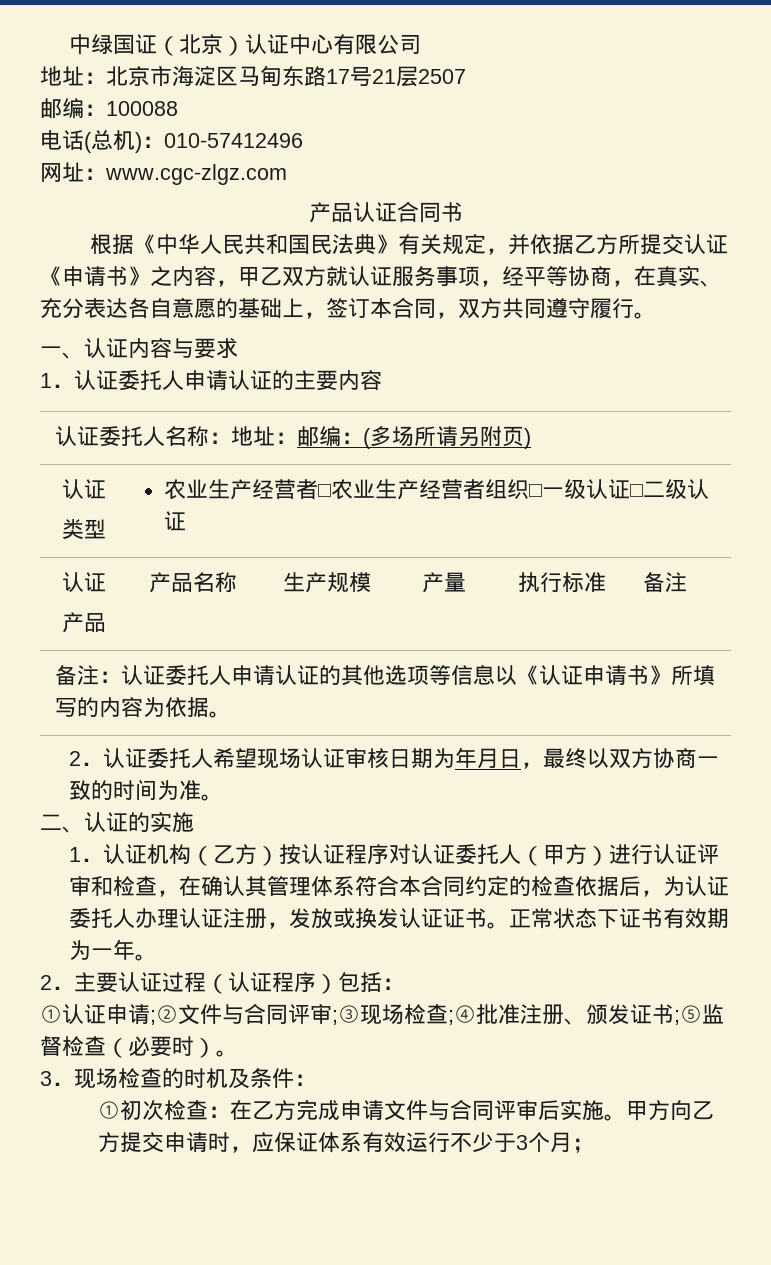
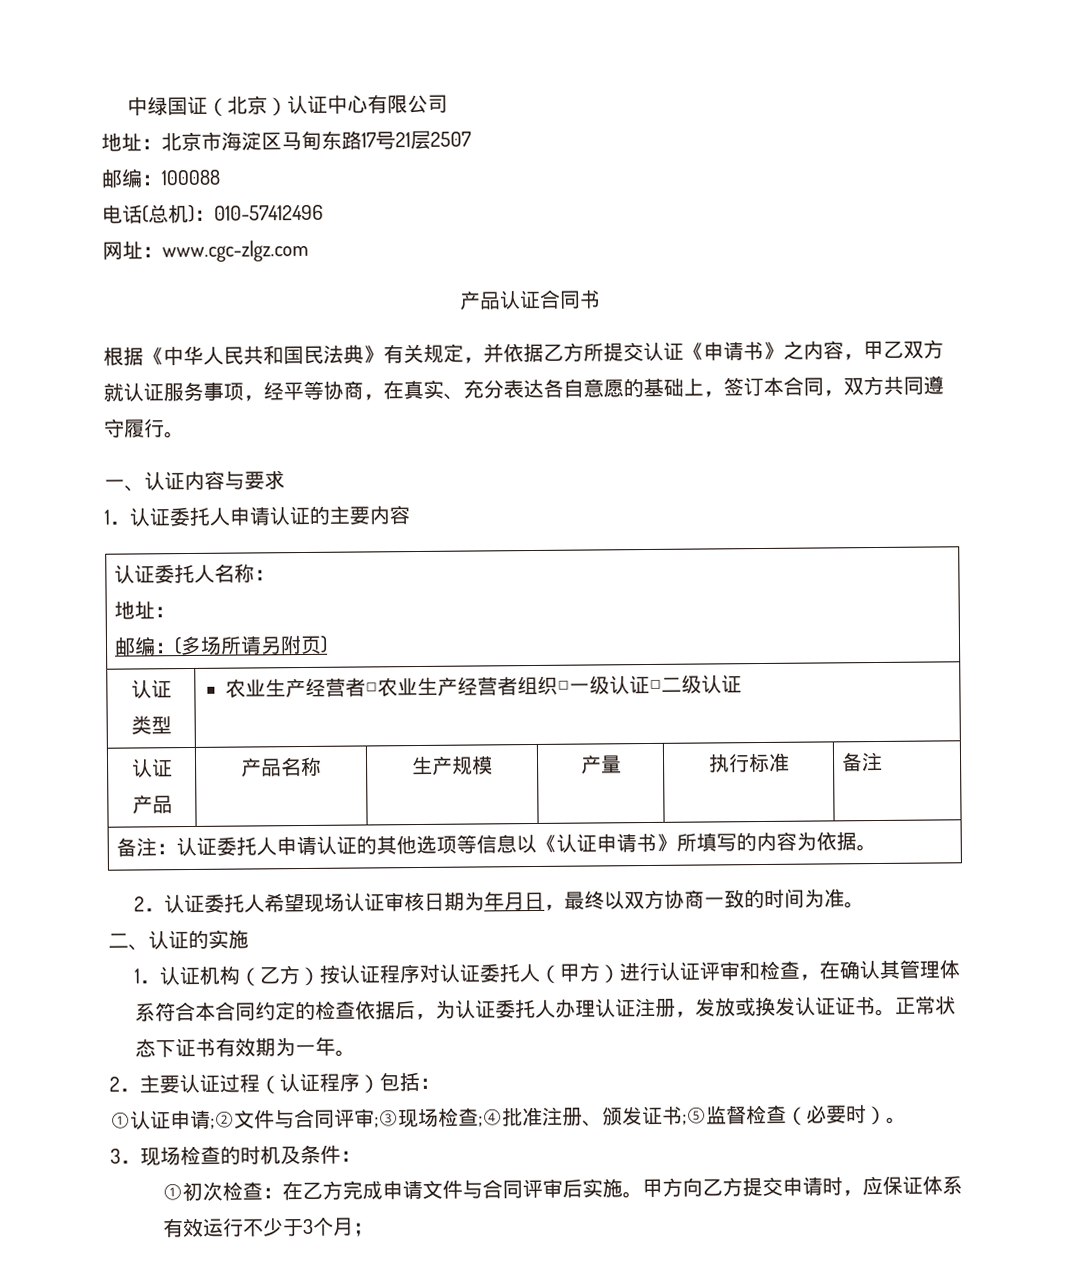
[230,426,297,446] 地址： -> [113,600,175,620] // 地址： //

